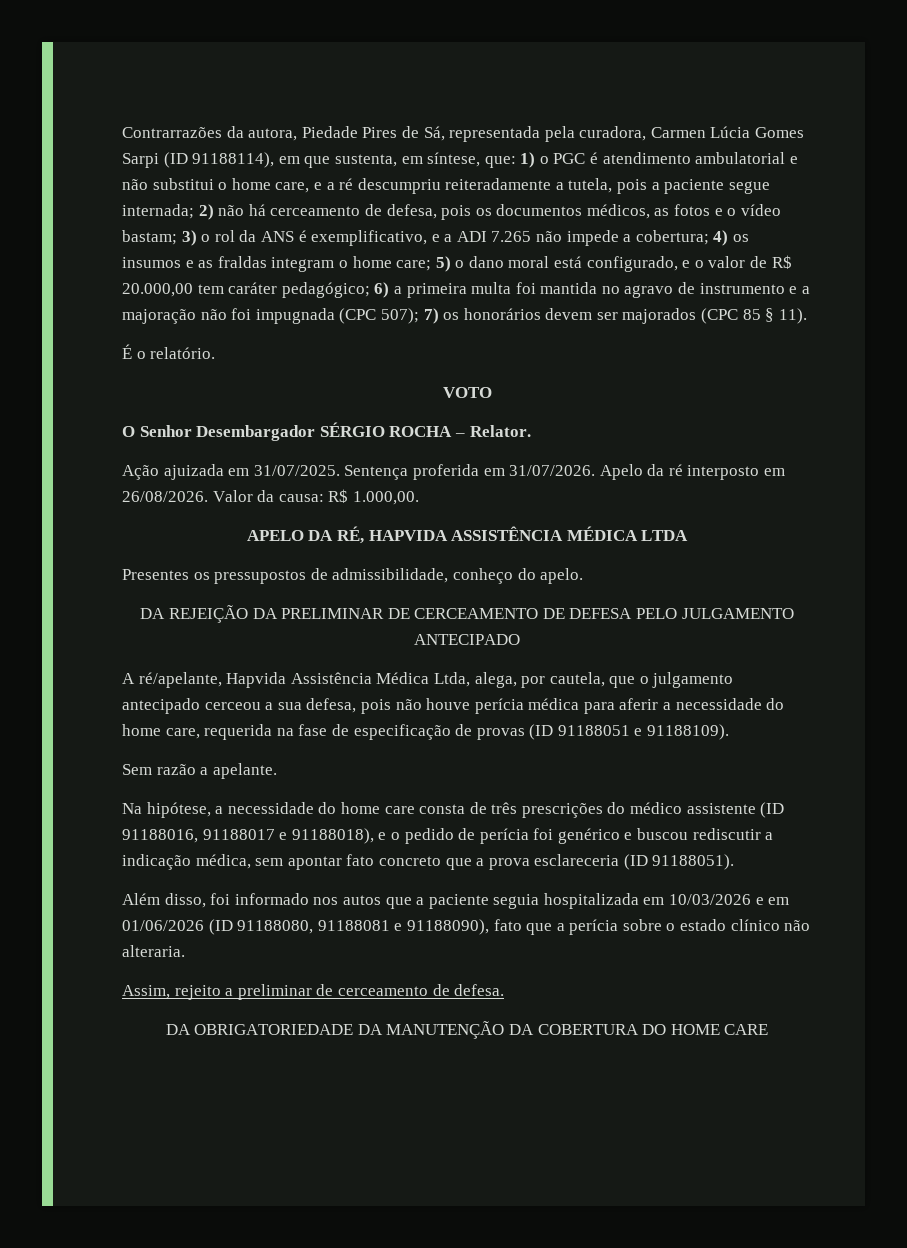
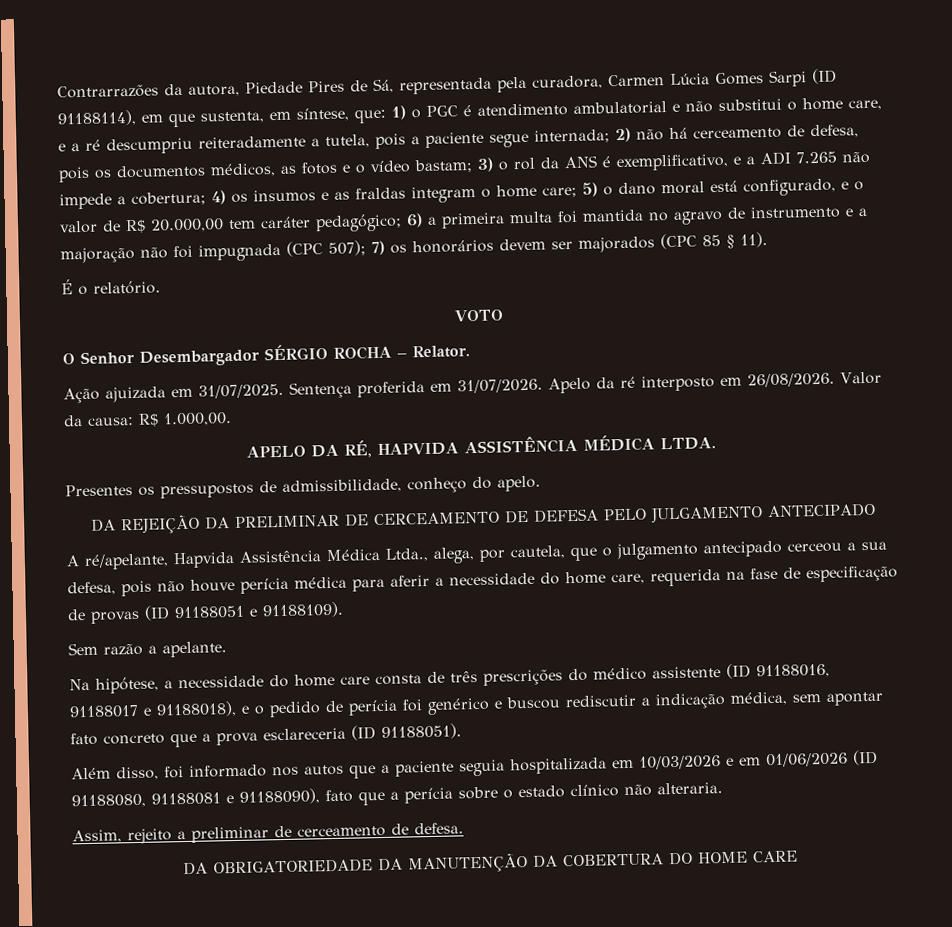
[641,530,689,541] LTDA -> [660,437,716,451] LTDA.
[433,672,470,687] Ltda, -> [385,548,428,562] Ltda.,

